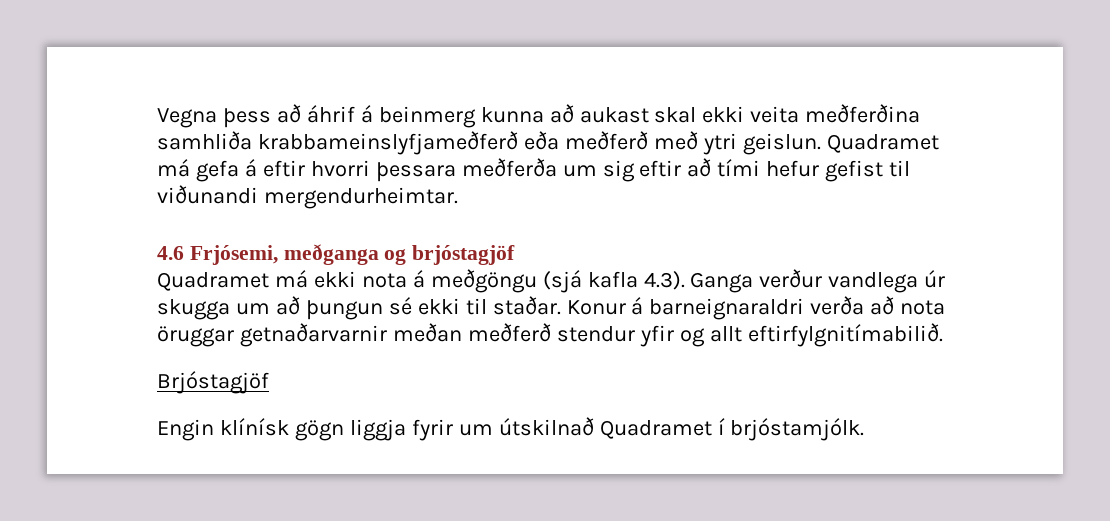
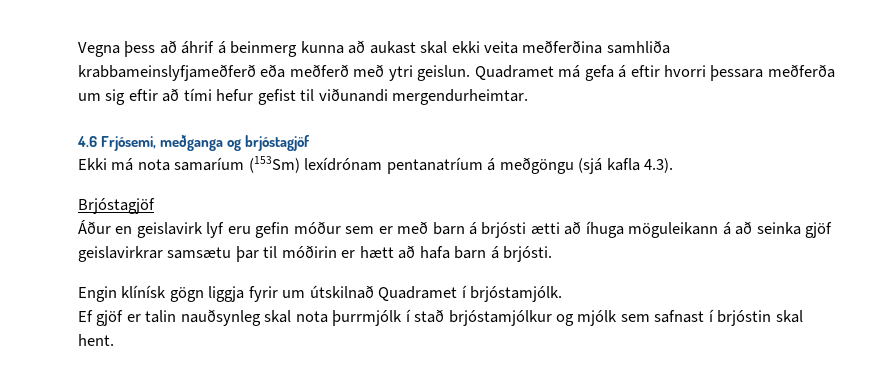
[157,270,407,291] Quadramet má ekki nota -> [78,156,483,174] Ekki má nota samaríum (153Sm) lexídrónam pentanatríum
[690,269,946,293] [157,296,946,320] [157,323,943,347] [157,371,269,394] Ganga verður vandlega úr skugga um að þungun sé ekki til staðar. Konur á barneignaraldri verða að nota öruggar getnaðarvarnir meðan meðferð stendur yfir og allt eftirfylgnitímabilið. // Brjóstagjöf -> [78,198,155,214] [78,220,833,238] [78,245,553,262] // Brjóstagjöf // Áður en geislavirk lyf eru gefin móður sem er með barn á brjósti ætti að íhuga möguleikann á að seinka gjöf geislavirkrar samsætu þar til móðirin er hætt að hafa barn á brjósti.
(865, 429) none -> [78,309,803,326] [78,334,114,346] // Ef gjöf er talin nauðsynleg skal nota þurrmjólk í stað brjóstamjólkur og mjólk sem safnast í brjóstin skal hent.

